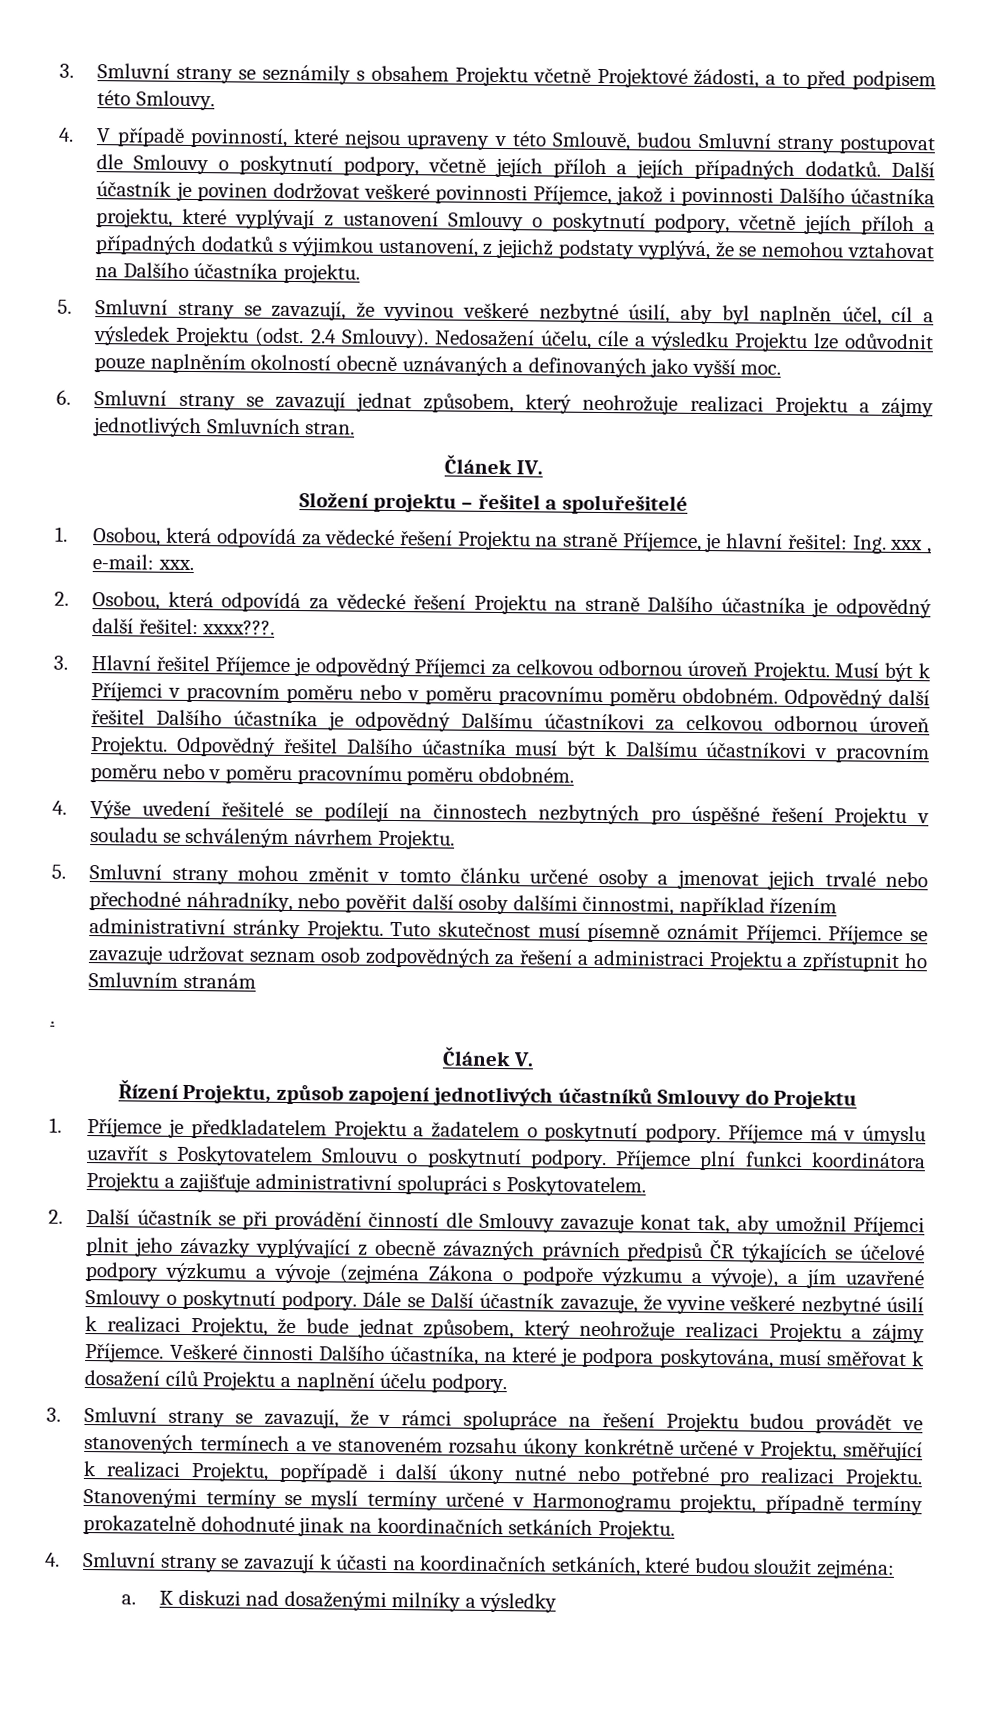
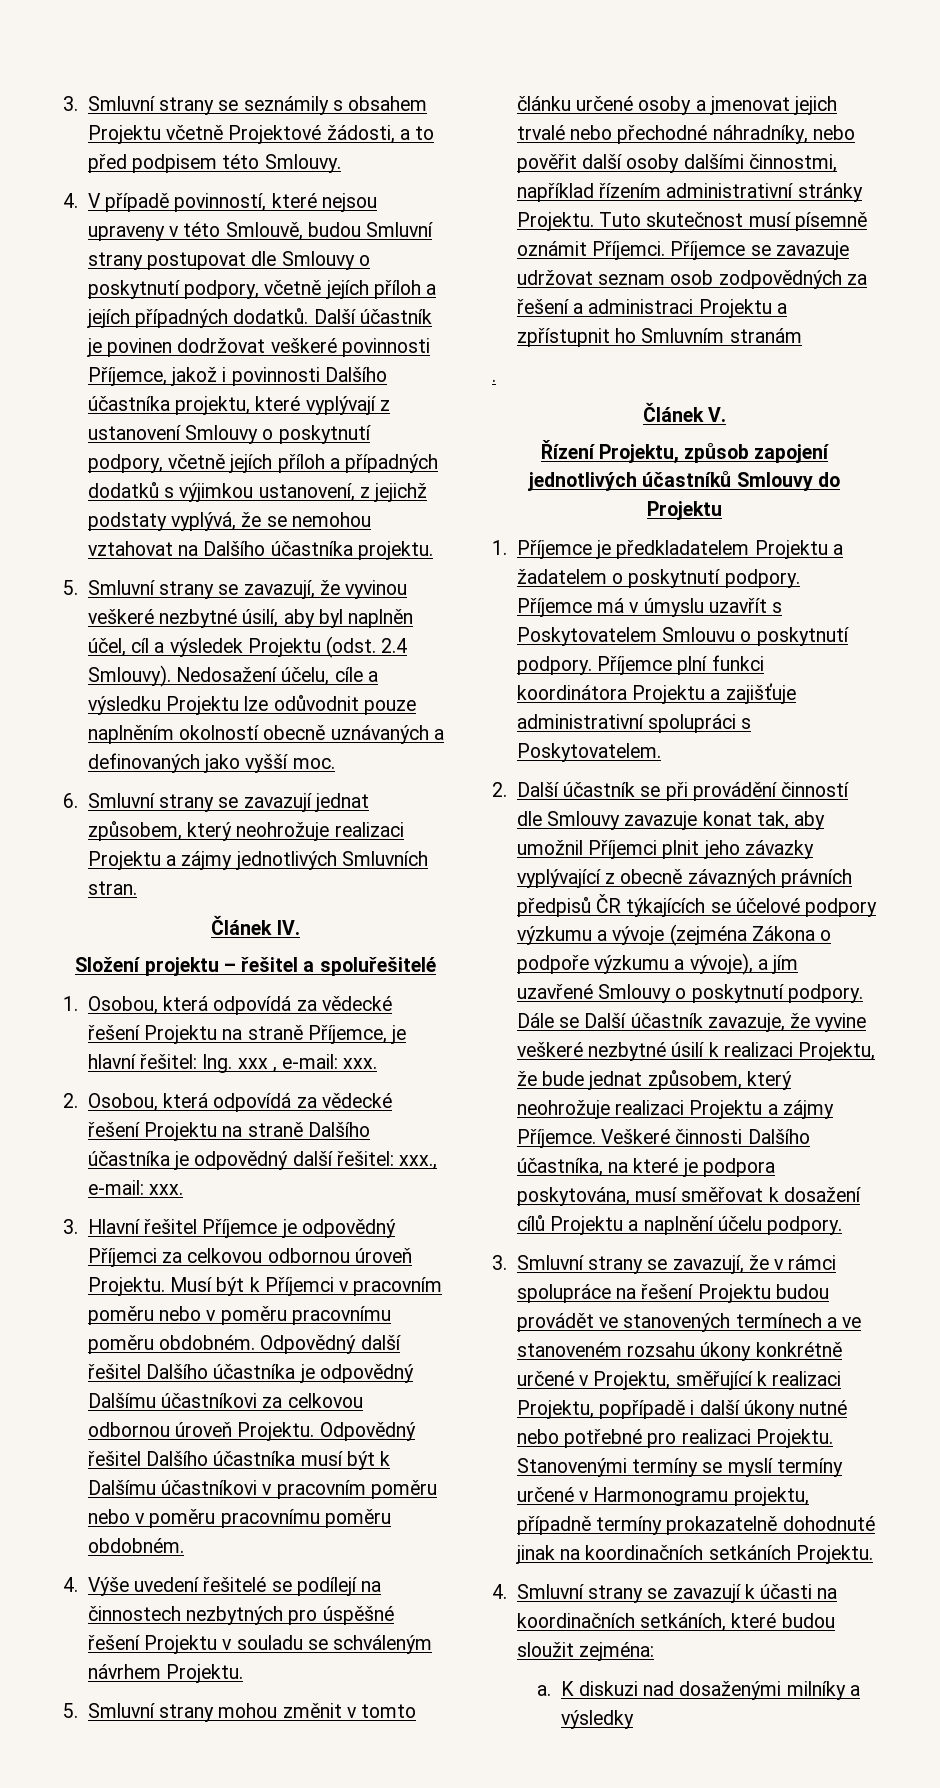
[202,620,276,635] xxxx???. -> [399,1155,438,1170] [87,1180,184,1195] xxx., e-mail: xxx.

